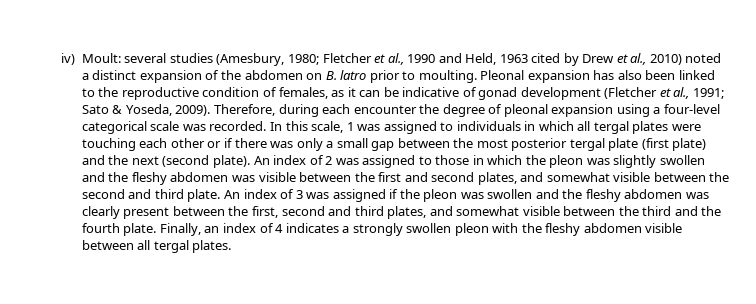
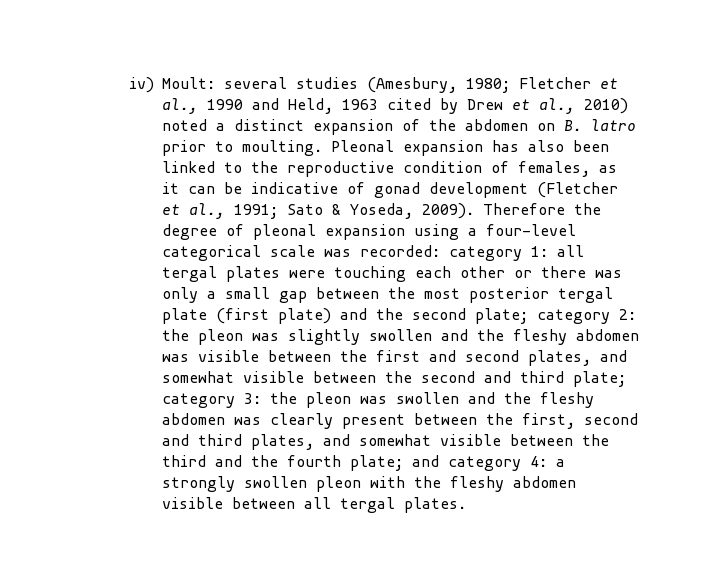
[214,104,417,117] Therefore, during each encounter -> [483,203,566,215] Therefore
[209,121,574,134] recorded. In this scale, 1 was assigned to individuals in which -> [360,245,549,261] recorded: category 1:
[224,138,234,148] if -> (533, 274) none
[131,155,523,168] next (second plate). An index of 2 was assigned to those in which -> [412,308,637,324] second plate; category 2:
[187,189,399,202] plate. An index of 3 was assigned if -> [573,371,627,387] [162,393,262,408] plate; category 3:
[123,223,339,236] plate. Finally, an index of 4 indicates -> [350,455,548,471] plate; and category 4:

